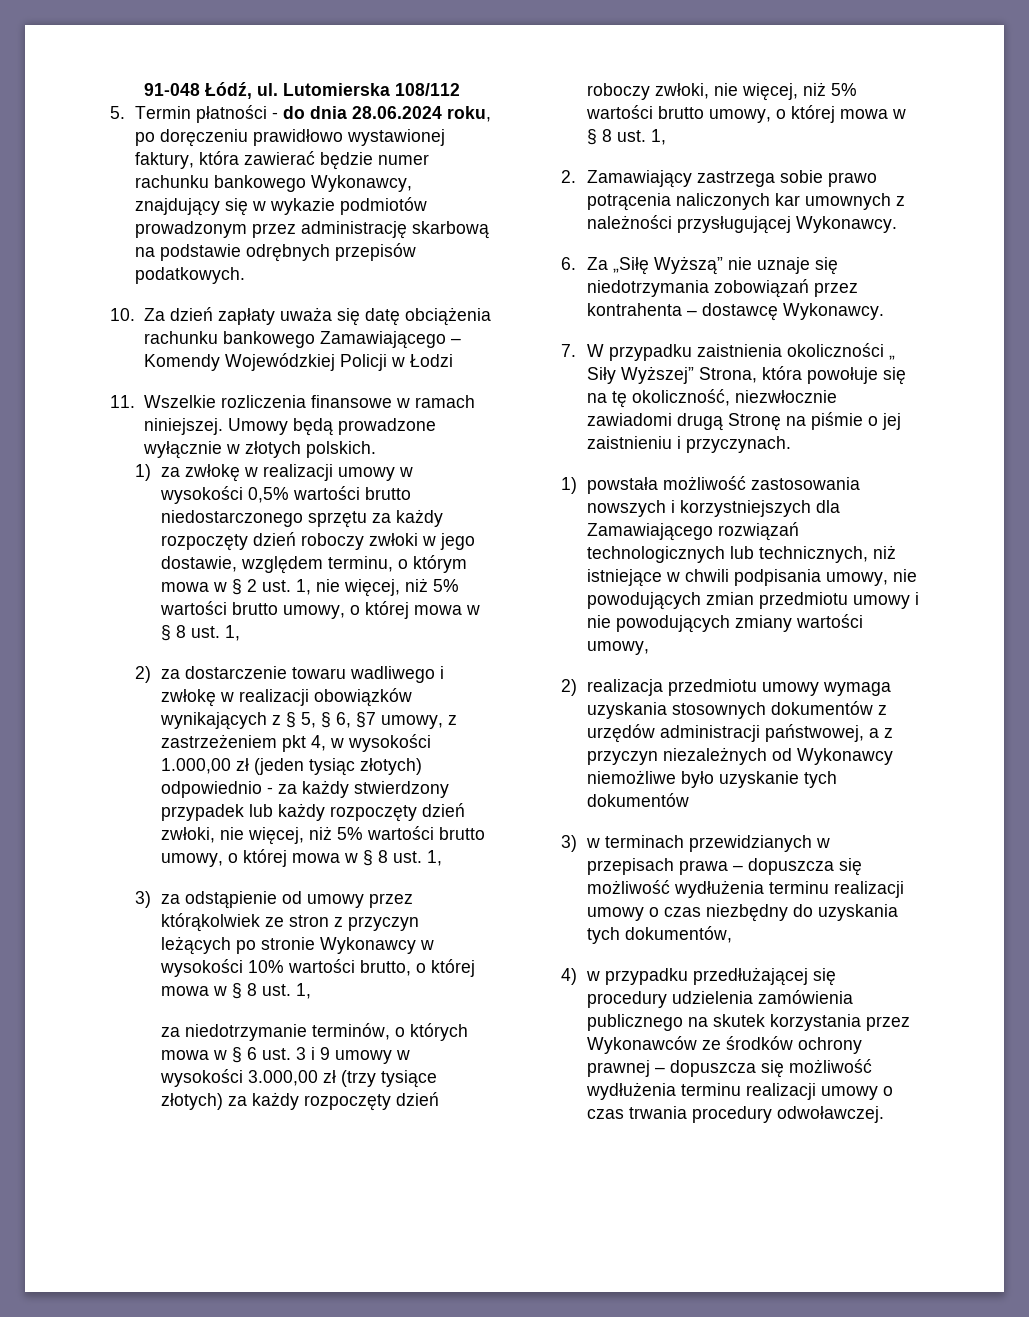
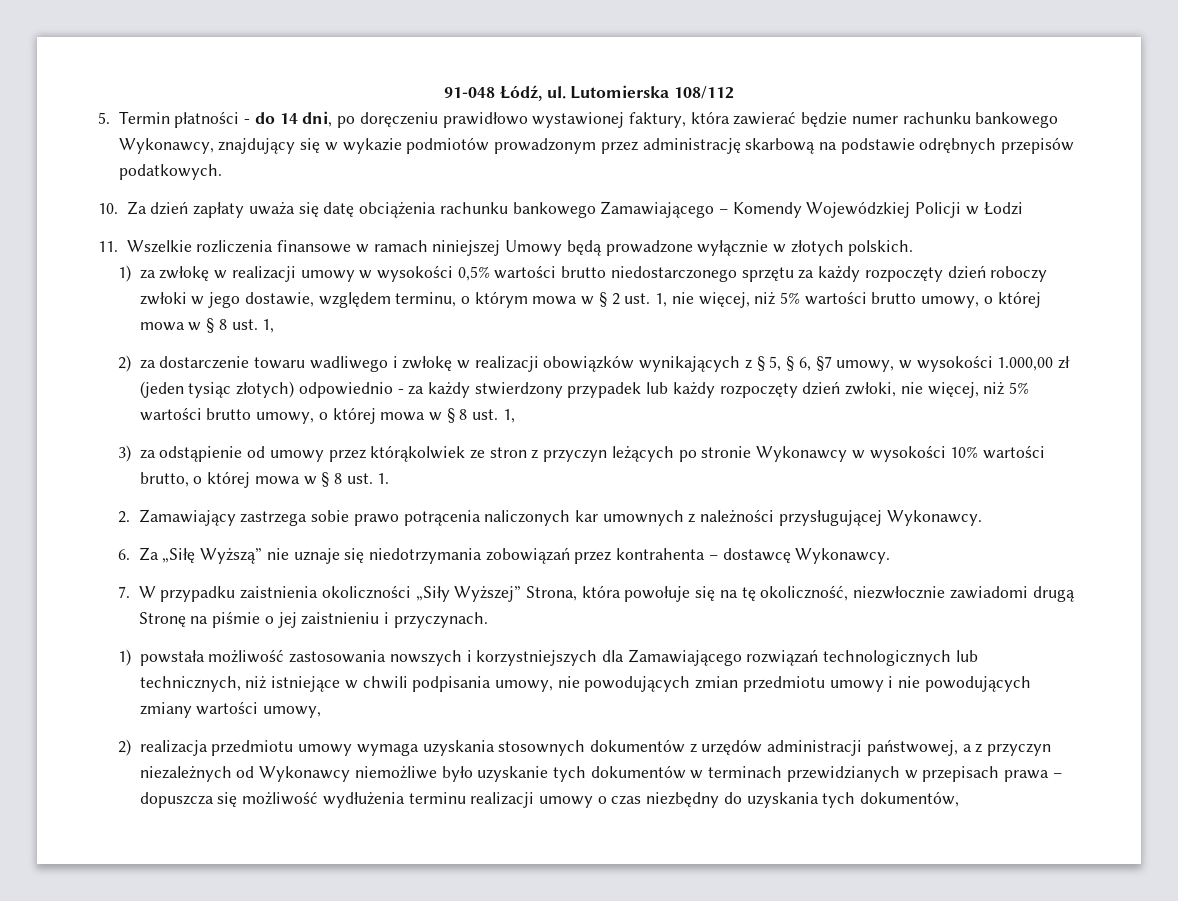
[310,106,492,122] dnia 28.06.2024 roku, -> [279,111,333,127] 14 dni,
[143,418,223,435] niniejszej. -> [432,240,501,256] niniejszej
[447,715,457,725] [160,734,326,752] z zastrzeżeniem pkt 4, -> (895, 366) none
[295,983,311,999] [160,1023,468,1041] [160,1047,410,1064] [159,1069,437,1088] [160,1092,439,1111] [586,82,857,101] [585,105,906,123] [586,129,666,145] 1, // za niedotrzymanie terminów, o których mowa w § 6 ust. 3 i 9 umowy w wysokości 3.000,00 zł (trzy tysiące złotych) za każdy rozpoczęty dzień roboczy zwłoki, nie więcej, niż 5% wartości brutto umowy, o której mowa w § 8 ust. 1, -> [377,473,390,484] 1.
[888,355,895,360] [586,367,616,384] „ Siły -> [415,586,450,602] „Siły
[561,835,578,852] // 3) -> (686, 772) none
[561,967,836,986] [586,990,853,1008] [586,1014,910,1031] [586,1036,862,1054] [586,1059,872,1078] [585,1082,893,1100] [586,1106,884,1123] // 4) w przypadku przedłużającej się procedury udzielenia zamówienia publicznego na skutek korzystania przez Wykonawców ze środków ochrony prawnej – dopuszcza się możliwość wydłużenia terminu realizacji umowy o czas trwania procedury odwoławczej. -> (960, 799) none

